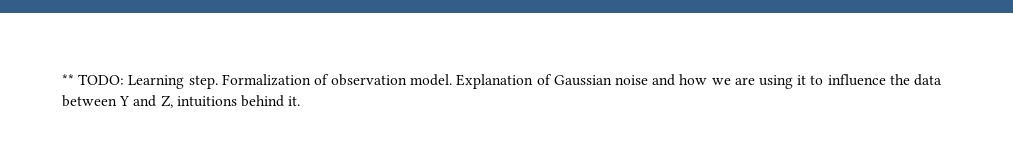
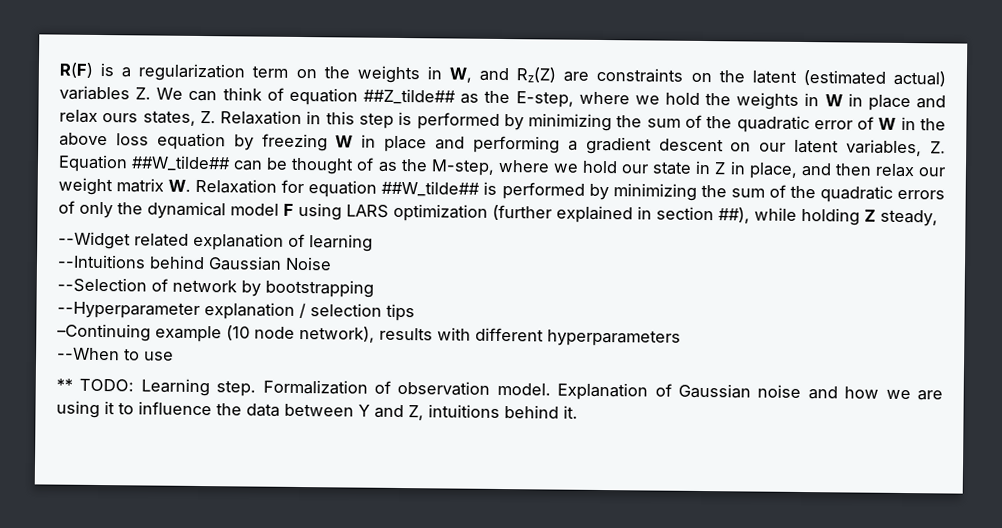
(62, 79) none -> [59,62,946,87] [59,85,946,112] [59,109,947,134] [59,132,946,157] [58,154,945,179] [58,177,945,203] [58,200,938,227] [58,231,373,252] [57,254,332,271] [57,277,374,298] [57,301,415,322] [57,323,681,347] [57,347,174,361] R(F) is a regularization term on the weights in W, and Rz(Z) are constraints on the latent (estimated actual) variables Z. We can think of equation ##Z_tilde## as the E-step, where we hold the weights in W in place and relax ours states, Z. Relaxation in this step is performed by minimizing the sum of the quadratic error of W in the above loss equation by freezing W in place and performing a gradient descent on our latent variables, Z. Equation ##W_tilde## can be thought of as the M-step, where we hold our state in Z in place, and then relax our weight matrix W. Relaxation for equation ##W_tilde## is performed by minimizing the sum of the quadratic errors of only the dynamical model F using LARS optimization (further explained in section ##), while holding Z steady, // --Widget related explanation of learning // --Intuitions behind Gaussian Noise // --Selection of network by bootstrapping // --Hyperparameter explanation / selection tips // –Continuing example (10 node network), results with different hyperparameters // --When to use //

